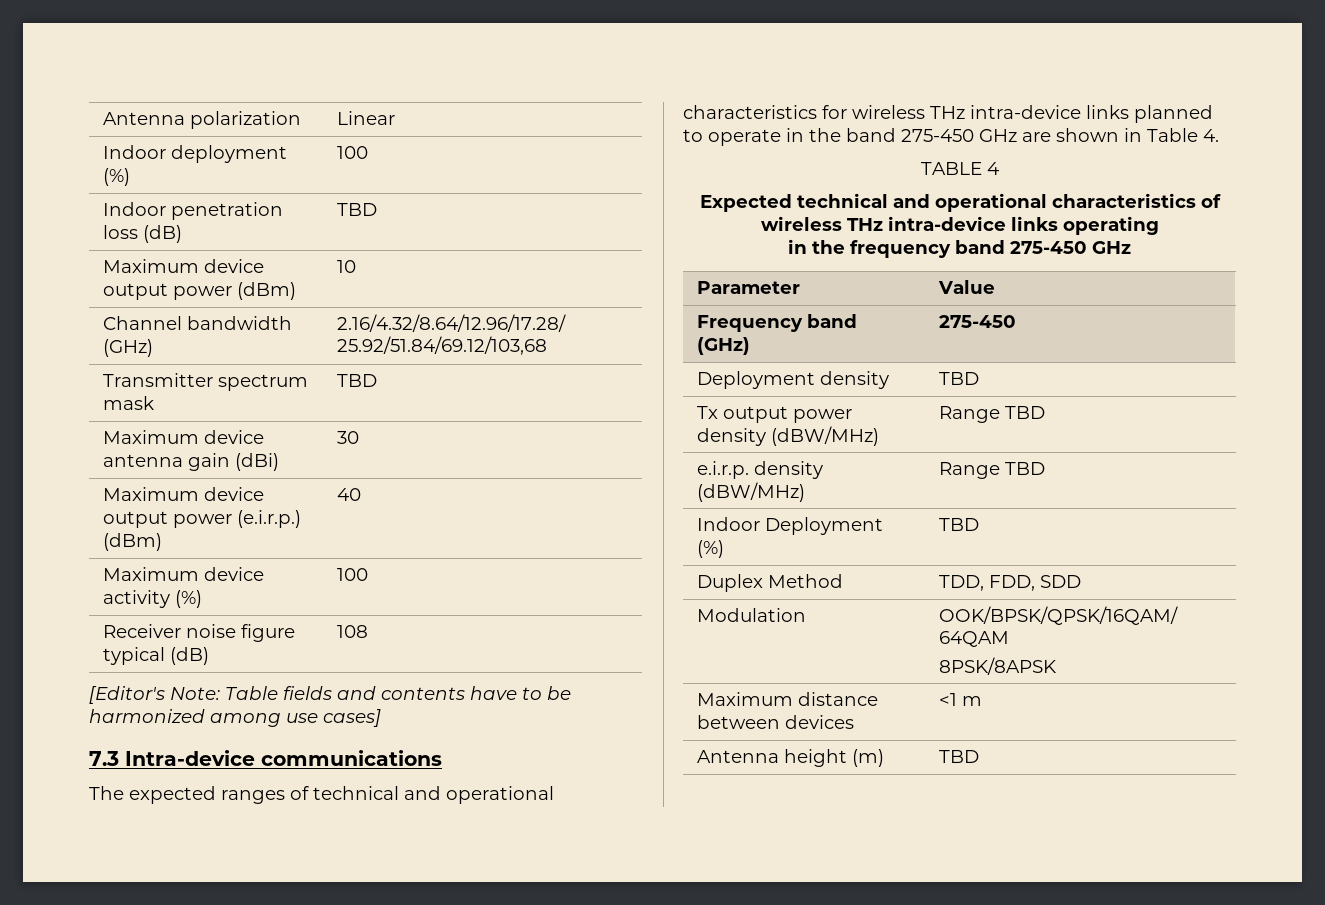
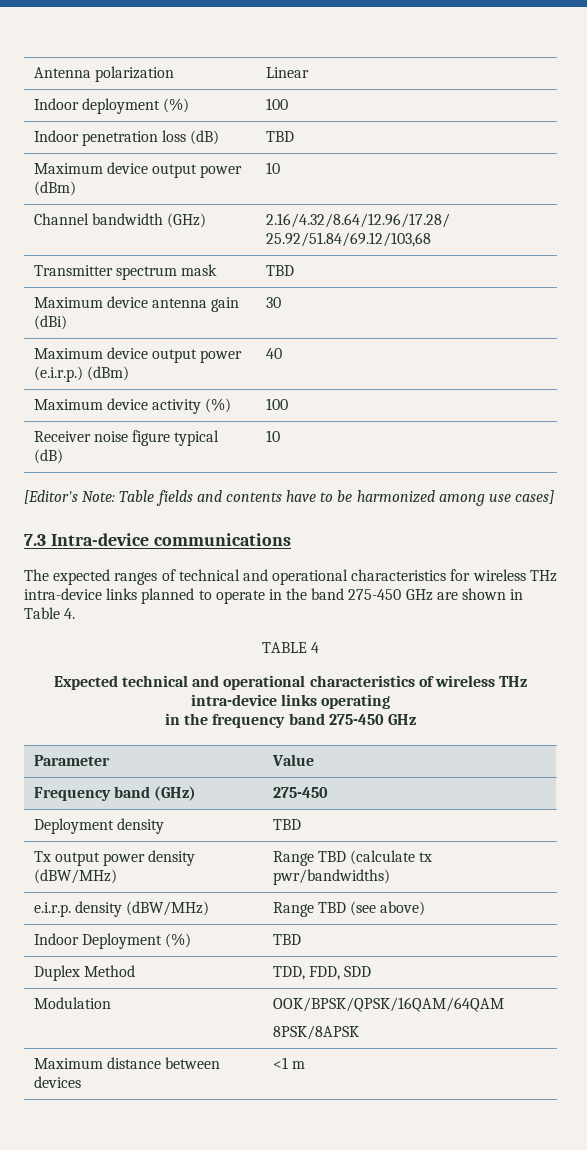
[337,625,369,638] 108 -> [265,430,280,442] 10
(1046, 412) none -> [350,850,433,865] [272,869,390,885] (calculate tx pwr/bandwidths)
(1046, 468) none -> [350,901,426,916] (see above)
[697,749,885,767] [939,750,980,763] // Antenna height (m) | TBD -> (306, 1065) none

